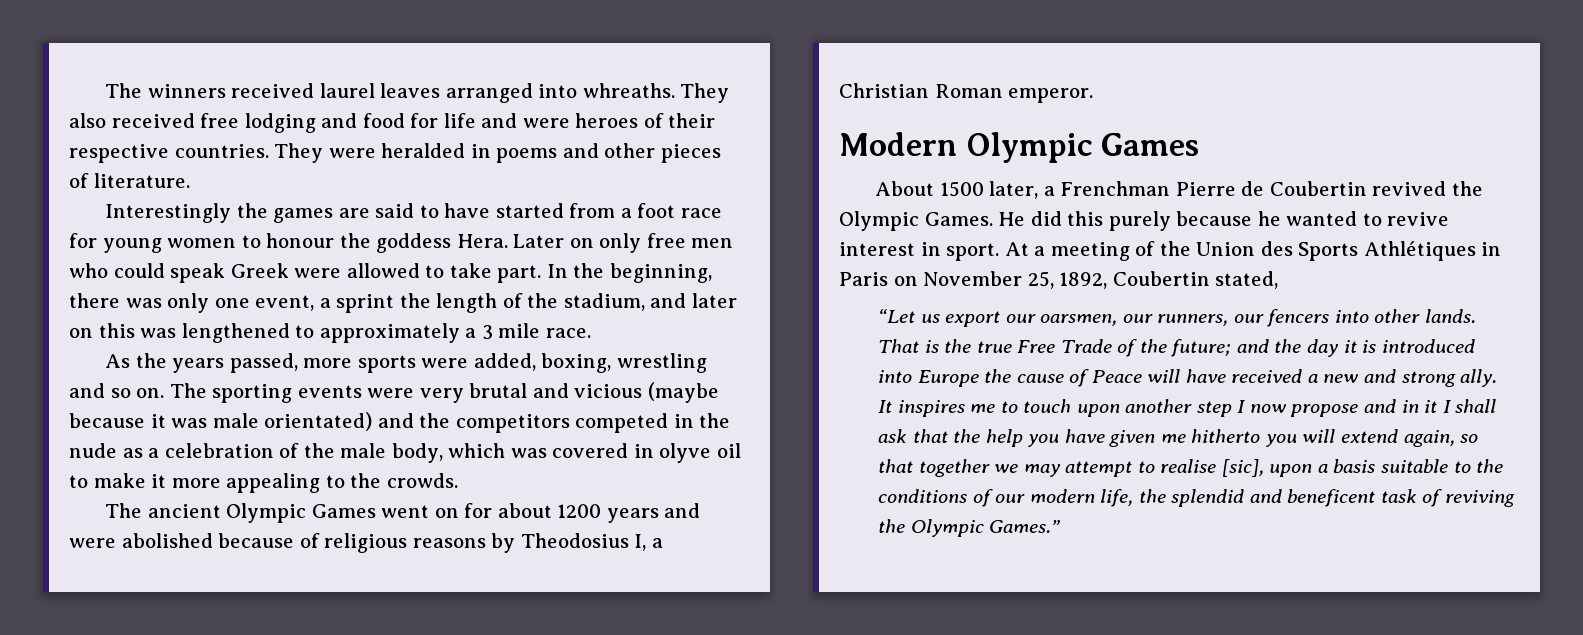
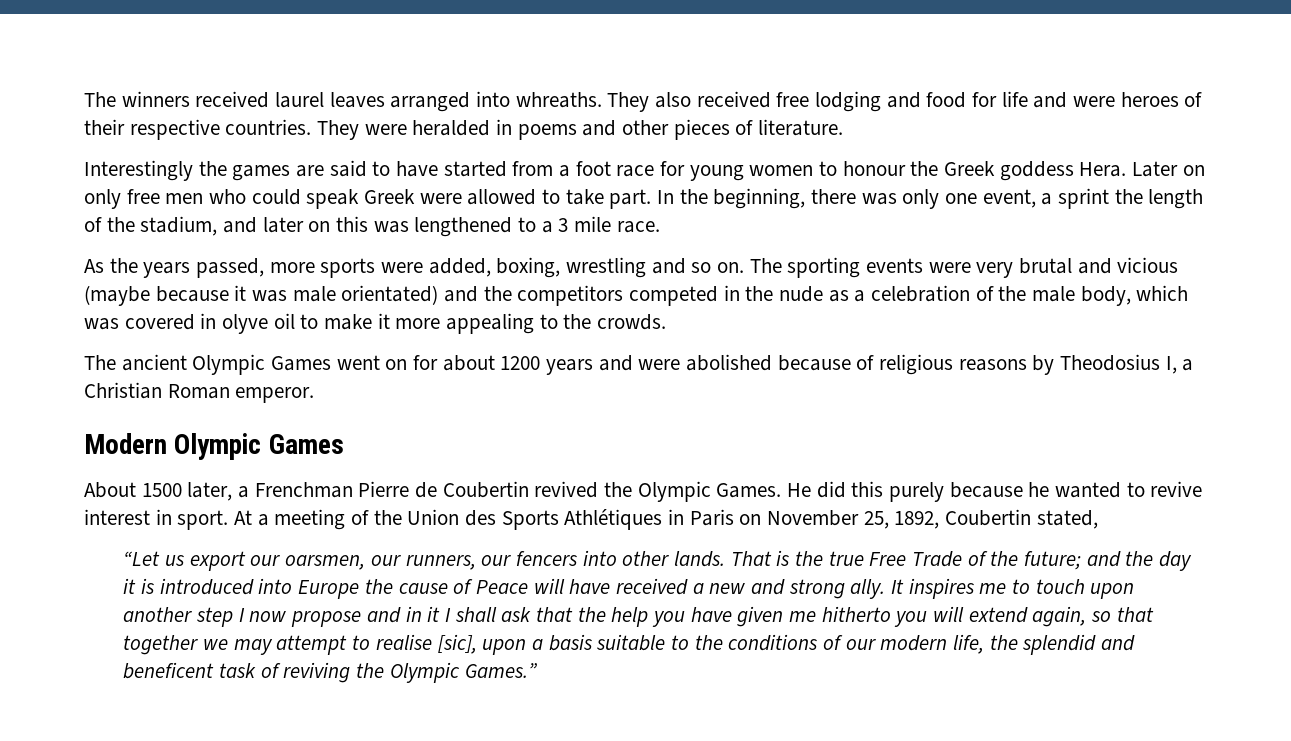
(371, 240) none -> [944,161,996,176] Greek
[319,323,460,343] approximately -> (537, 224) none

